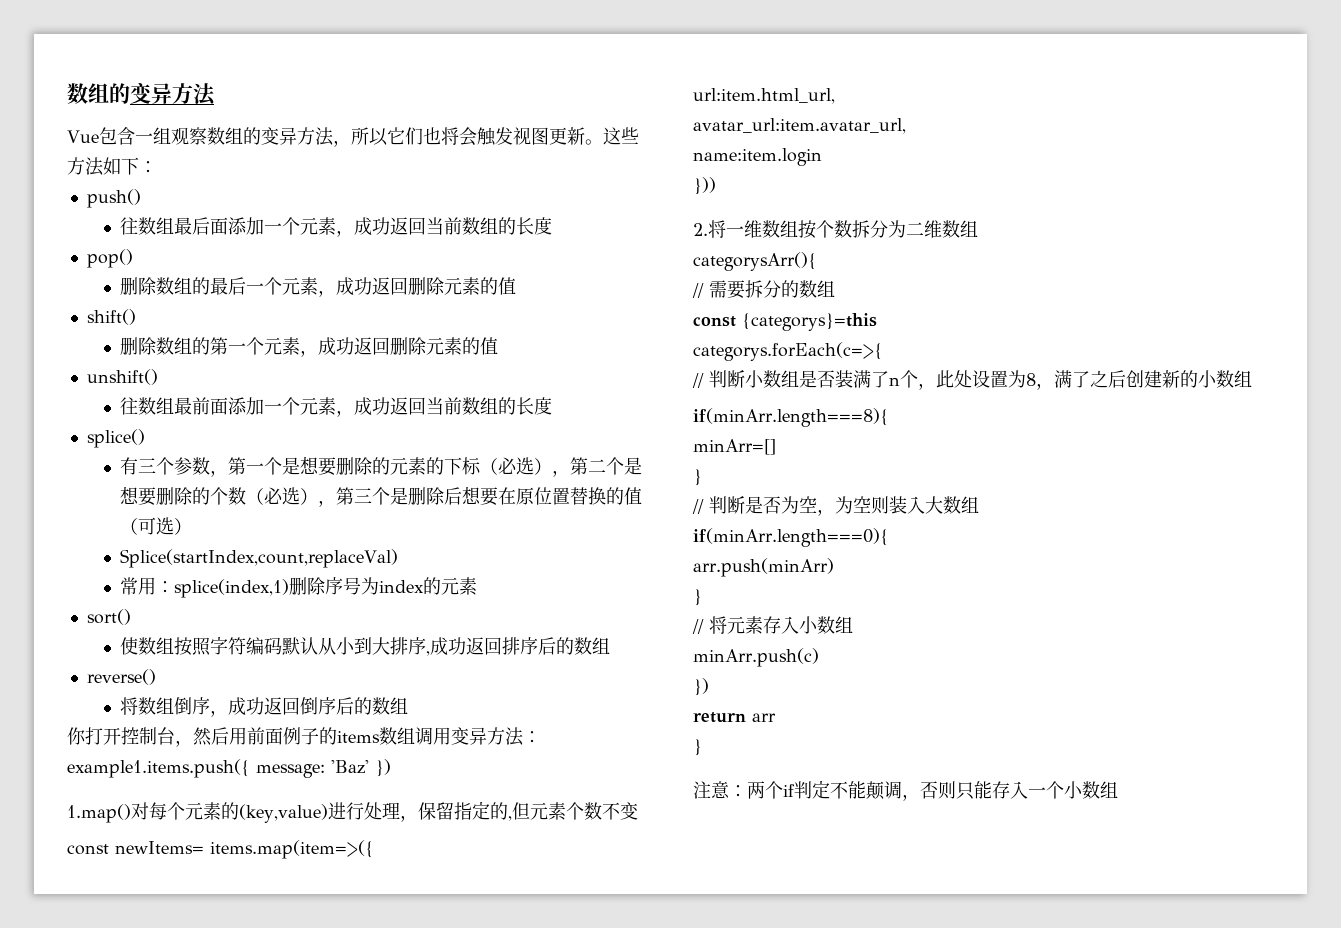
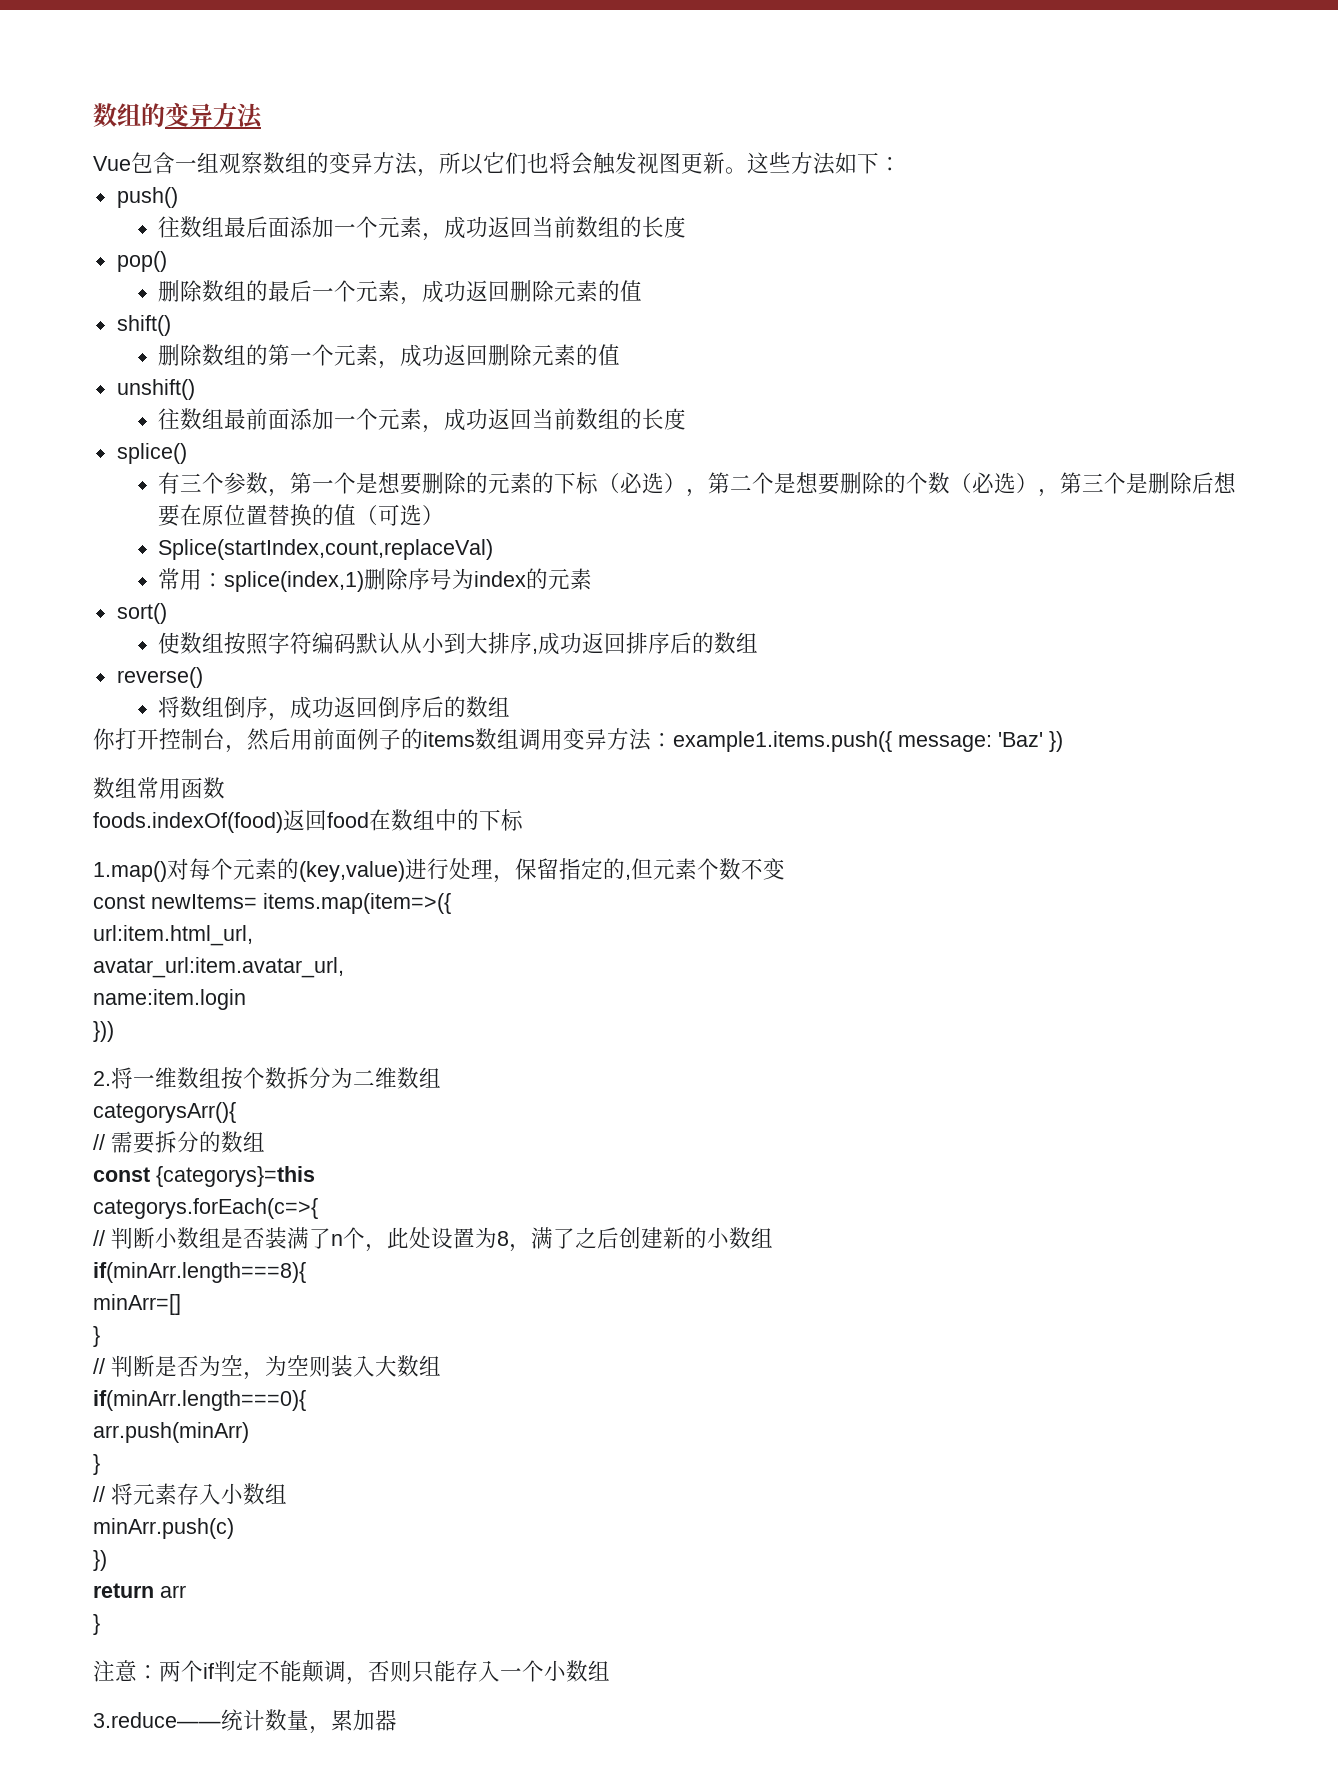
(391, 768) none -> [93,777,225,799] [93,809,524,833] // 数组常用函数 // foods.indexOf(food)返回food在数组中的下标
(1118, 789) none -> [93,1709,397,1734] // 3.reduce——统计数量，累加器

